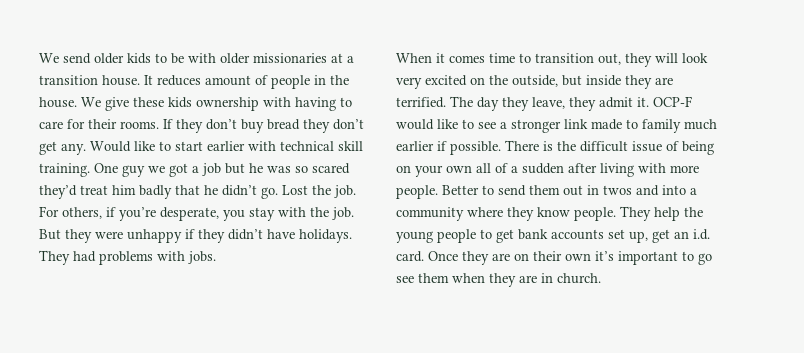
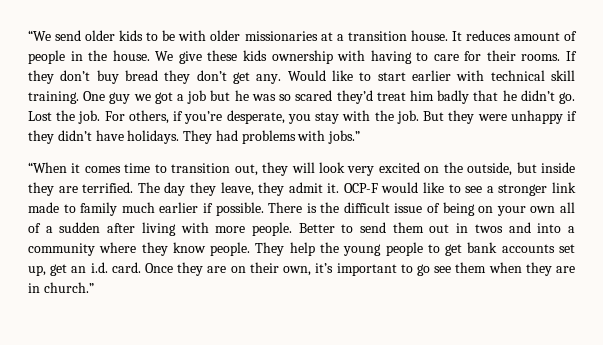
[39,53,59,63] We -> [28,30,51,41] “We
[188,251,216,264] [396,53,432,63] jobs. // When -> [328,130,361,144] [28,162,67,173] jobs.” // “When
[565,253,591,261] own -> [283,266,312,276] own,
[557,273,601,284] church. -> [43,282,94,293] church.”

